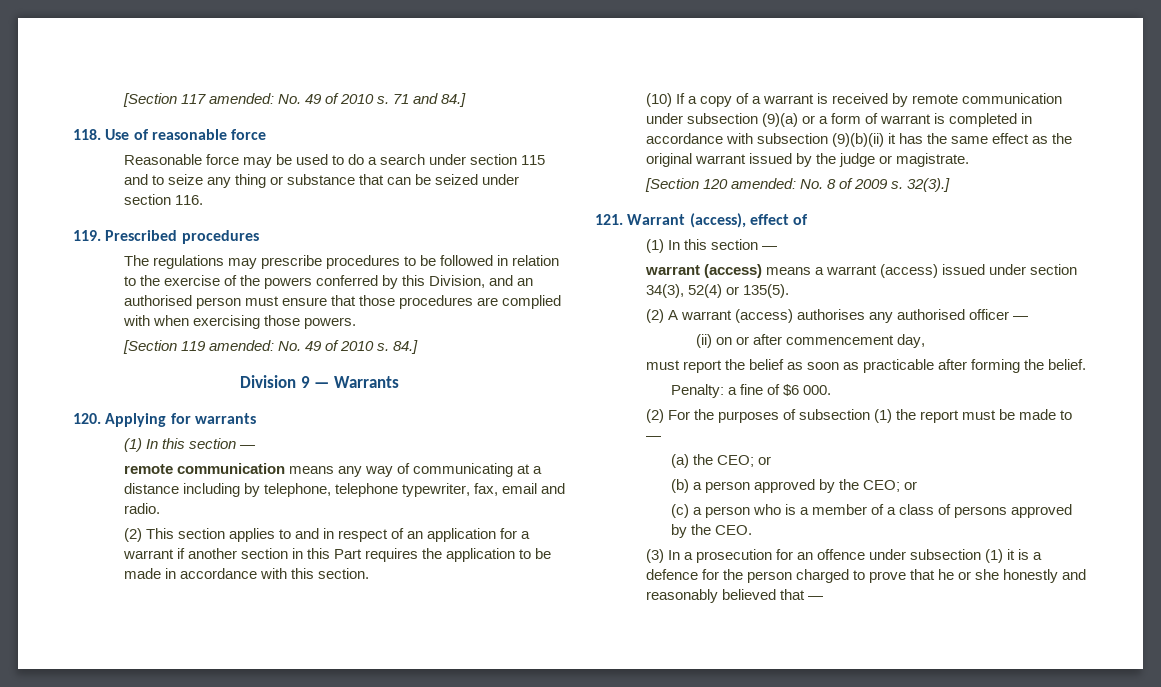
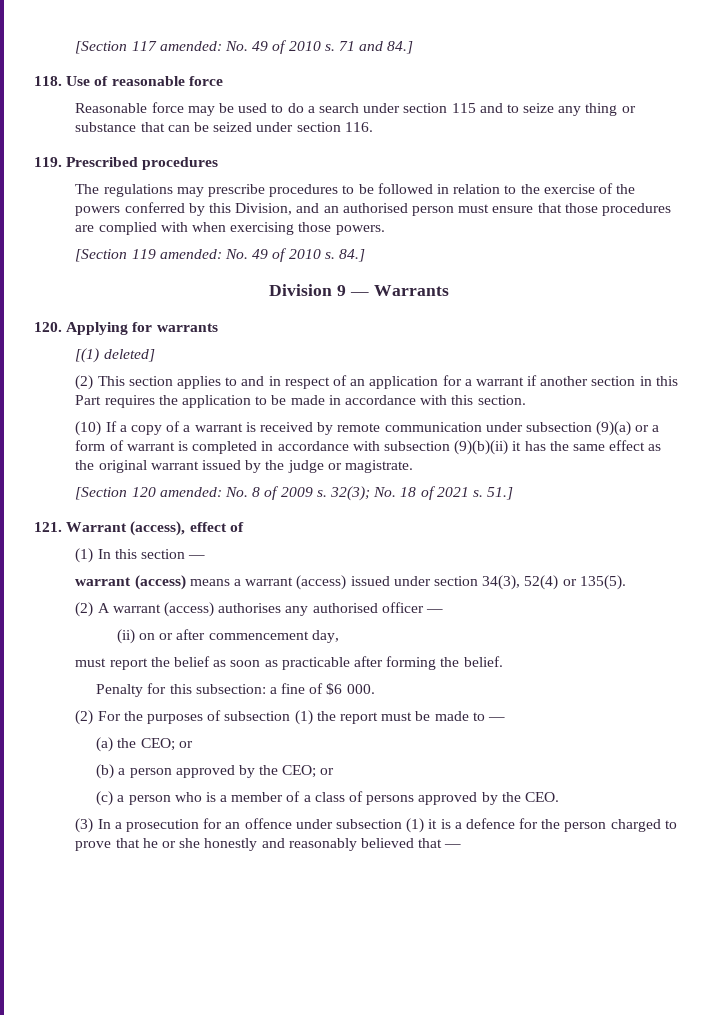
[123,438,256,452] [123,463,542,477] [123,483,565,497] [123,503,160,514] (1) In this section — // remote communication means any way of communicating at a distance including by telephone, telephone typewriter, fax, email and radio. -> [75,348,155,363] [(1) deleted]
[906,178,950,192] 32(3).] -> [329,486,514,501] 32(3); No. 18 of 2021 s. 51.]
[670,384,724,398] Penalty: -> [96,683,266,697] Penalty for this subsection:

